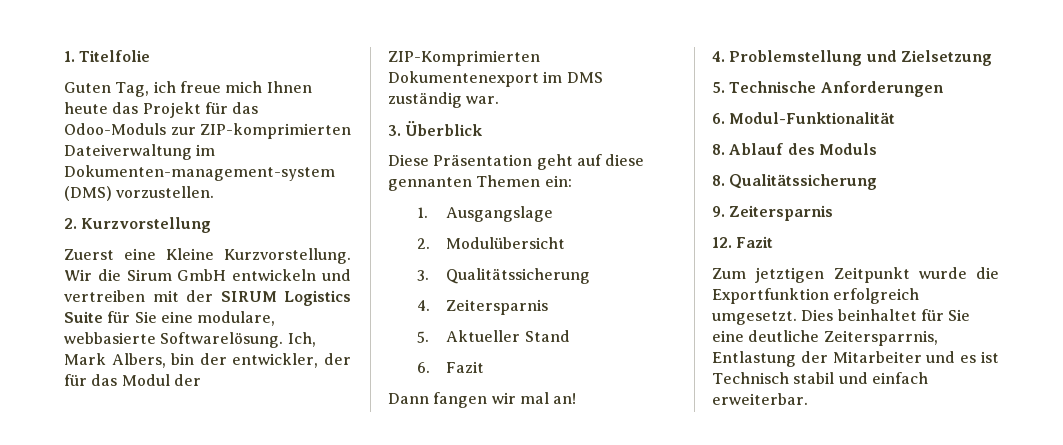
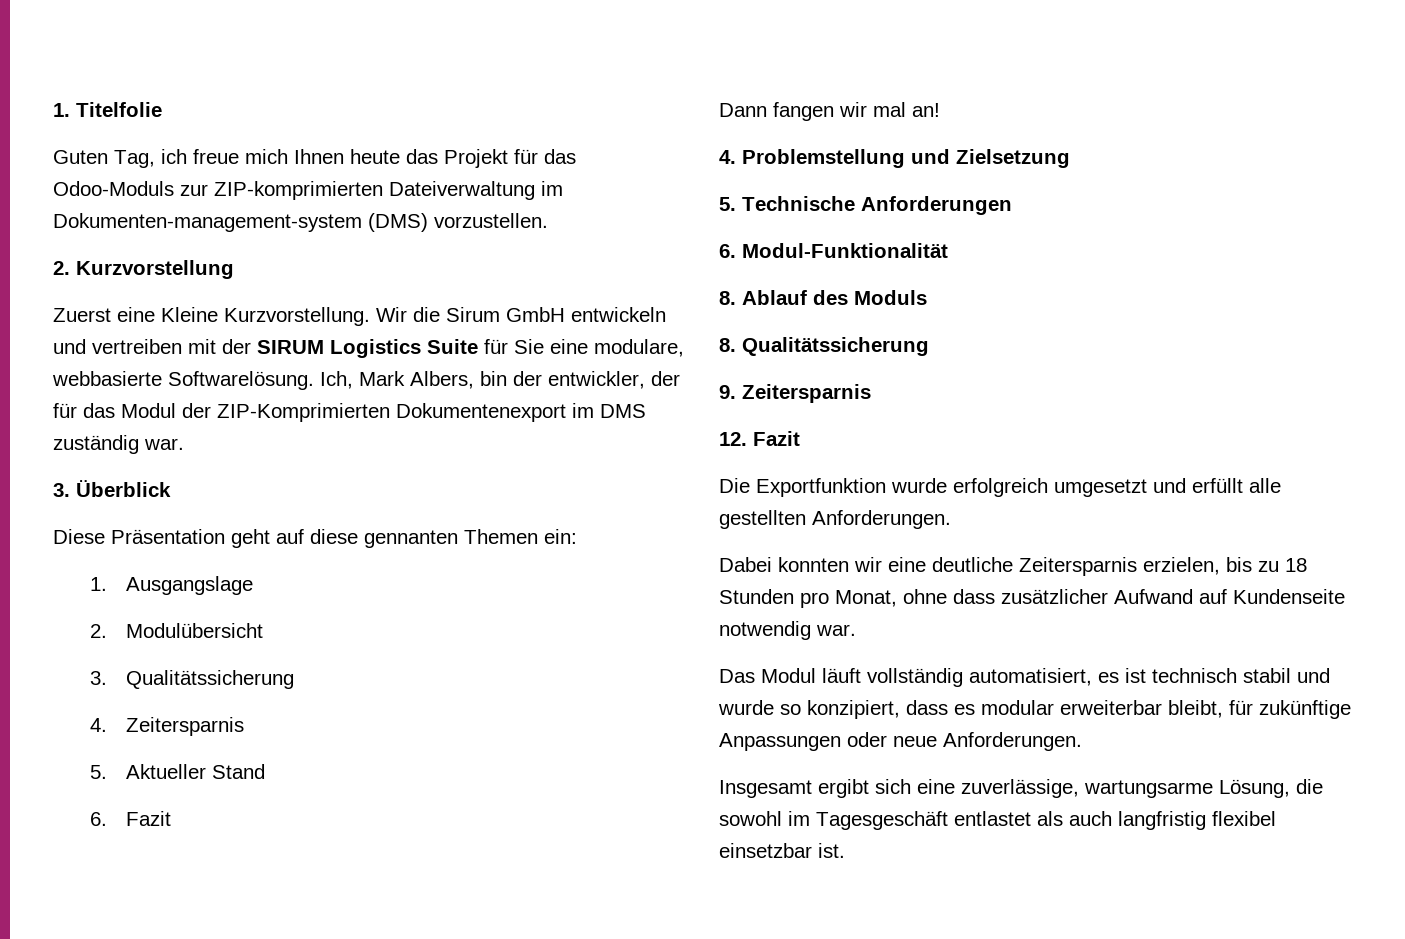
[712,267,999,283] [712,288,920,304] [712,309,971,325] [712,330,938,346] [712,351,956,367] Zum jetztigen Zeitpunkt wurde die Exportfunktion erfolgreich umgesetzt. Dies beinhaltet für Sie eine deutliche Zeitersparrnis, Entlastung der Mitarbeiter und -> [719,478,1281,497] [719,510,951,529] [719,557,1307,576] [719,589,1345,608] [719,621,856,640] [719,668,1092,687] Die Exportfunktion wurde erfolgreich umgesetzt und erfüllt alle gestellten Anforderungen. // Dabei konnten wir eine deutliche Zeitersparnis erzielen, bis zu 18 Stunden pro Monat, ohne dass zusätzlicher Aufwand auf Kundenseite notwendig war. // Das Modul läuft vollständig automatisiert,
[712,372,789,384] Technisch -> [1152,668,1237,683] technisch
[871,372,928,384] [712,393,808,405] einfach erweiterbar. -> [718,700,1351,719] [719,732,1082,751] [719,779,1323,798] [719,811,1276,830] [719,843,845,858] wurde so konzipiert, dass es modular erweiterbar bleibt, für zukünftige Anpassungen oder neue Anforderungen. // Insgesamt ergibt sich eine zuverlässige, wartungsarme Lösung, die sowohl im Tagesgeschäft entlastet als auch langfristig flexibel einsetzbar ist.

